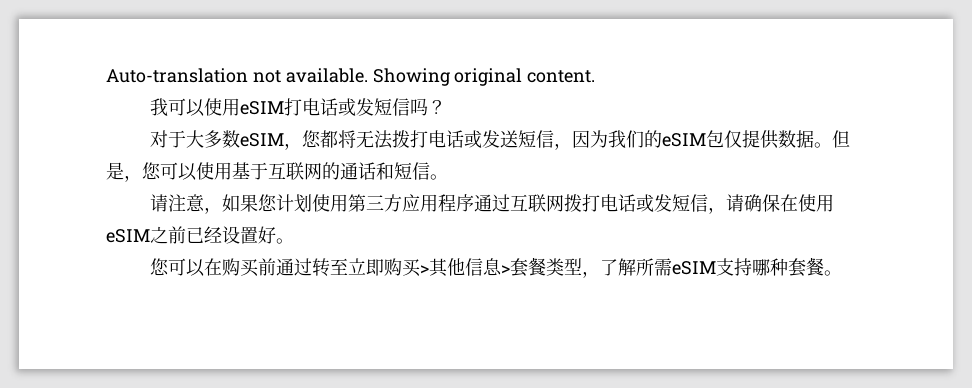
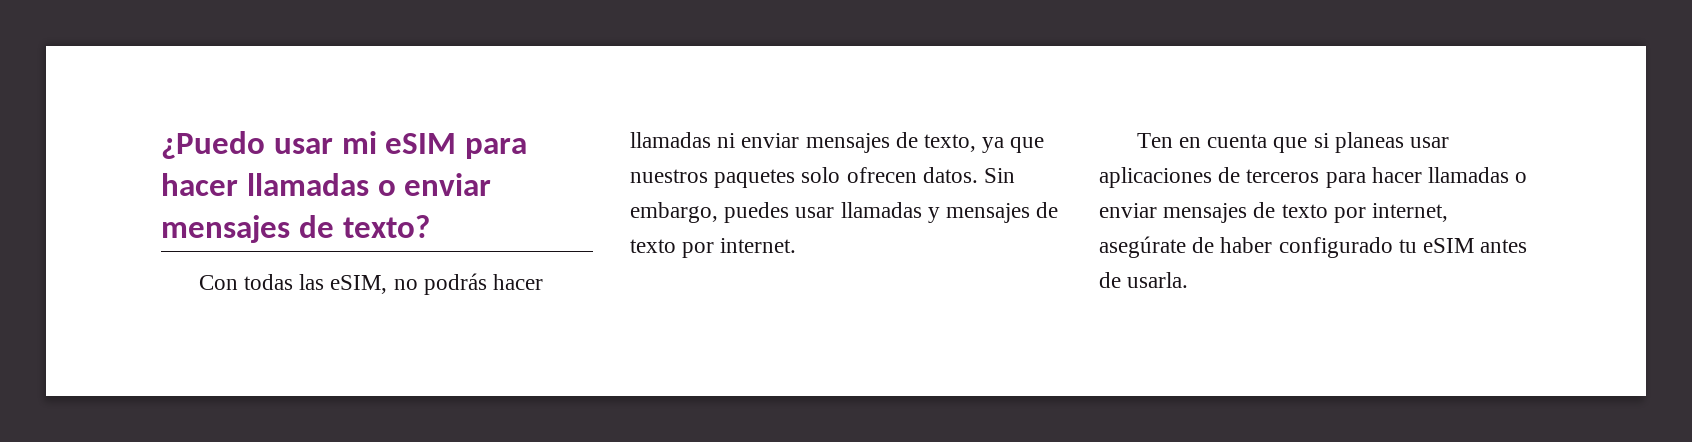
[106,68,596,86] [149,98,446,117] [149,130,850,150] [106,162,448,182] [149,194,834,214] [106,226,294,244] [149,257,842,278] Auto-translation not available. Showing original content. // 我可以使用eSIM打电话或发短信吗？ // 对于大多数eSIM，您都将无法拨打电话或发送短信，因为我们的eSIM包仅提供数据。但是，您可以使用基于互联网的通话和短信。 // 请注意，如果您计划使用第三方应用程序通过互联网拨打电话或发短信，请确保在使用eSIM之前已经设置好。 // 您可以在购买前通过转至立即购买>其他信息>套餐类型，了解所需eSIM支持哪种套餐。 -> [161,131,528,159] [161,173,492,196] [161,215,430,243] [198,273,544,295] [630,132,1045,153] [630,167,1016,188] [630,202,1059,223] [630,238,797,258] [1136,132,1450,153] [1099,167,1528,188] [1099,202,1449,223] [1099,236,1528,258] [1099,272,1189,288] ¿Puedo usar mi eSIM para hacer llamadas o enviar mensajes de texto? // Con todas las eSIM, no podrás hacer llamadas ni enviar mensajes de texto, ya que nuestros paquetes solo ofrecen datos. Sin embargo, puedes usar llamadas y mensajes de texto por internet. // Ten en cuenta que si planeas usar aplicaciones de terceros para hacer llamadas o enviar mensajes de texto por internet, asegúrate de haber configurado tu eSIM antes de usarla.

